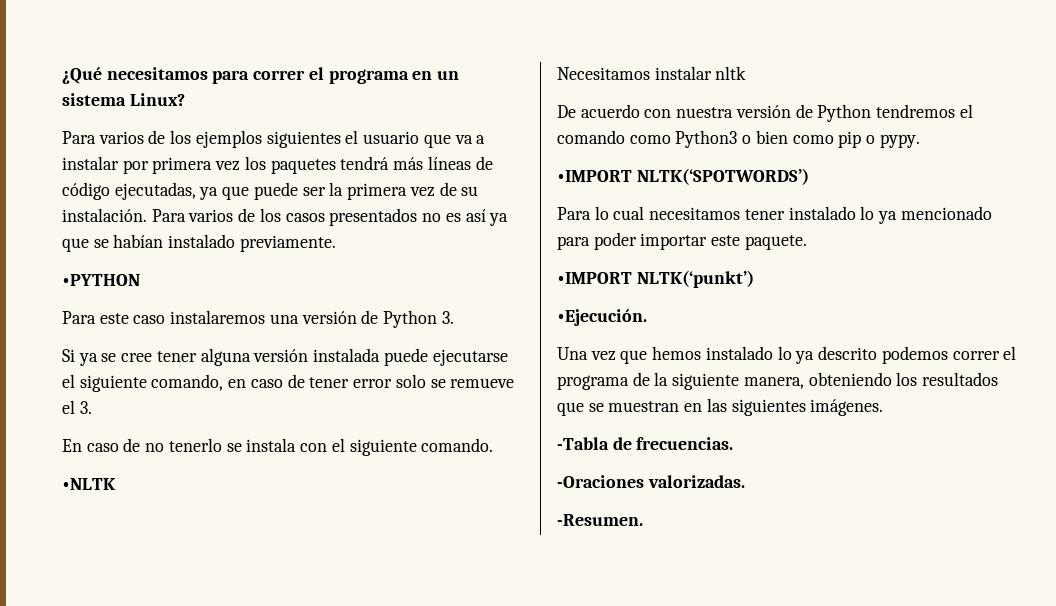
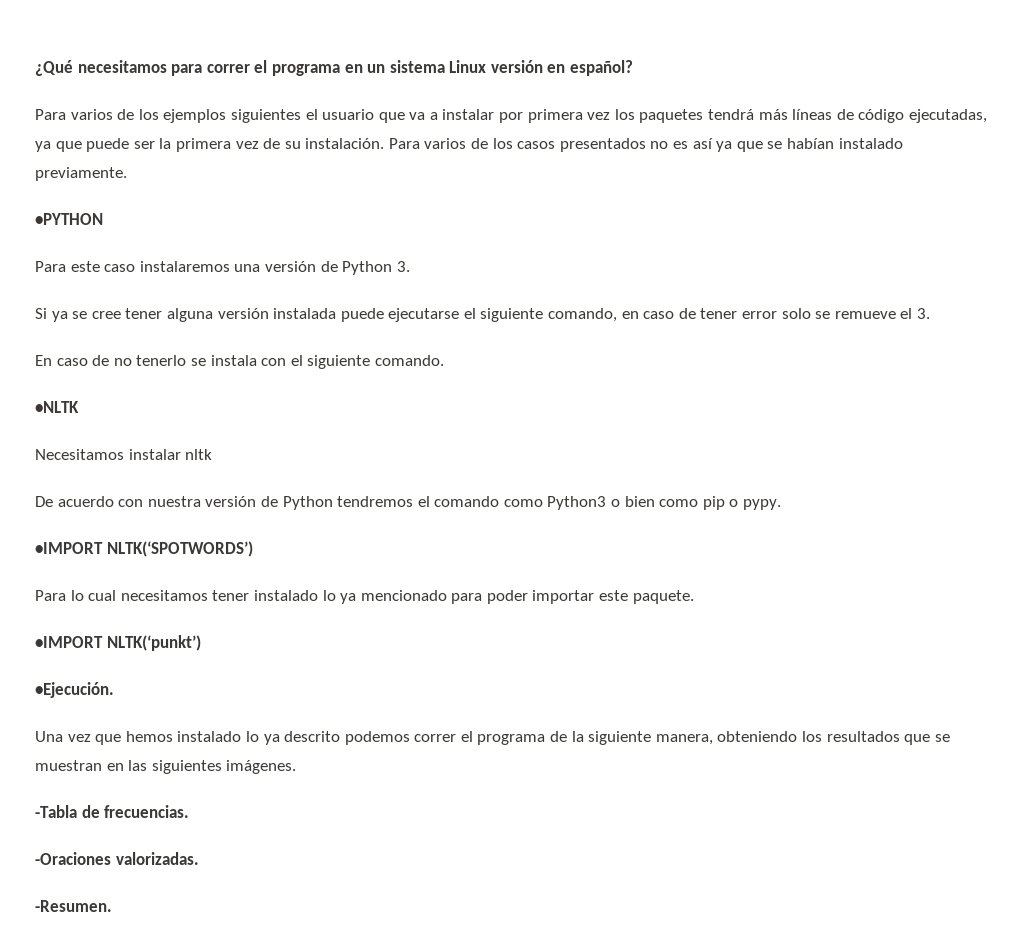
[129,93,185,106] Linux? -> [449,60,634,76] Linux versión en español?

